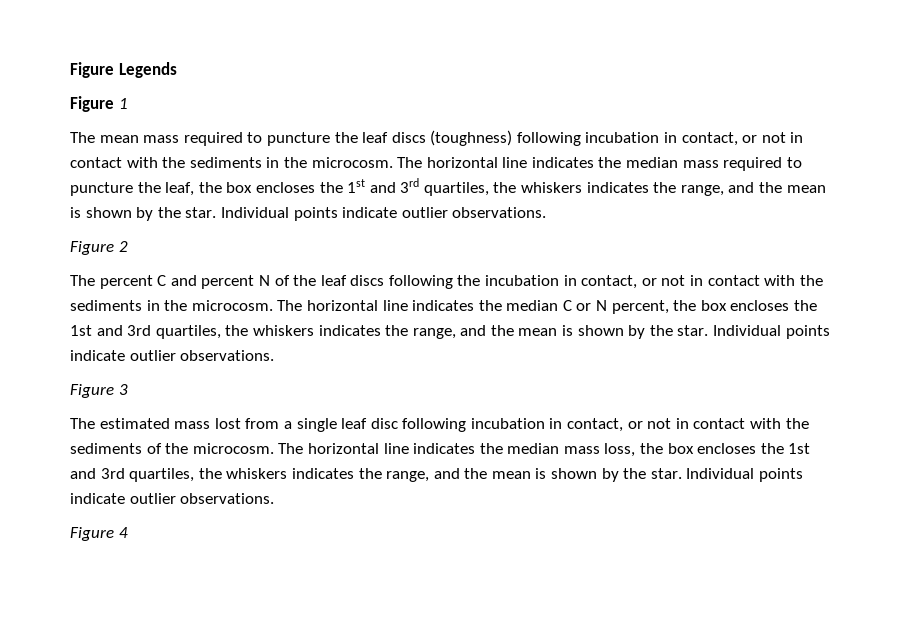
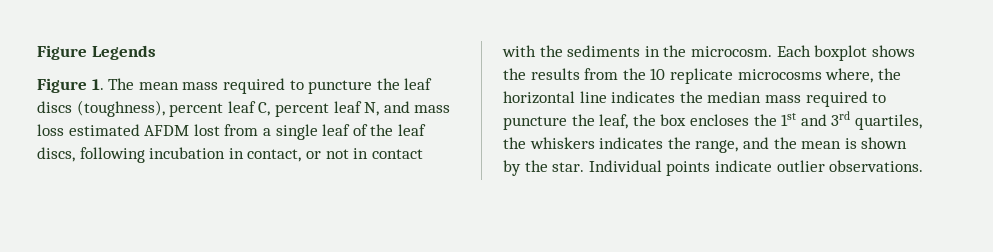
[118,98,128,109] 1 // -> [91,79,104,90] 1.
[430,130,513,146] (toughness) -> [76,100,451,117] [37,124,426,140] [37,147,75,162] (toughness), percent leaf C, percent leaf N, and mass loss estimated AFDM lost from a single leaf of the leaf discs,
[397,157,423,168] The -> [776,45,915,61] [503,68,901,84] Each boxplot shows the results from the 10 replicate microcosms where, the
[70,241,128,255] [70,275,823,289] [70,300,818,314] [70,325,830,339] [70,350,275,361] [70,384,128,398] [70,418,809,432] [70,443,811,457] [70,468,804,482] [70,493,275,504] [70,527,128,541] // Figure 2 // The percent C and percent N of the leaf discs following the incubation in contact, or not in contact with the sediments in the microcosm. The horizontal line indicates the median C or N percent, the box encloses the 1st and 3rd quartiles, the whiskers indicates the range, and the mean is shown by the star. Individual points indicate outlier observations. // Figure 3 // The estimated mass lost from a single leaf disc following incubation in contact, or not in contact with the sediments of the microcosm. The horizontal line indicates the median mass loss, the box encloses the 1st and 3rd quartiles, the whiskers indicates the range, and the mean is shown by the star. Individual points indicate outlier observations. // Figure 4 -> (924, 166) none

